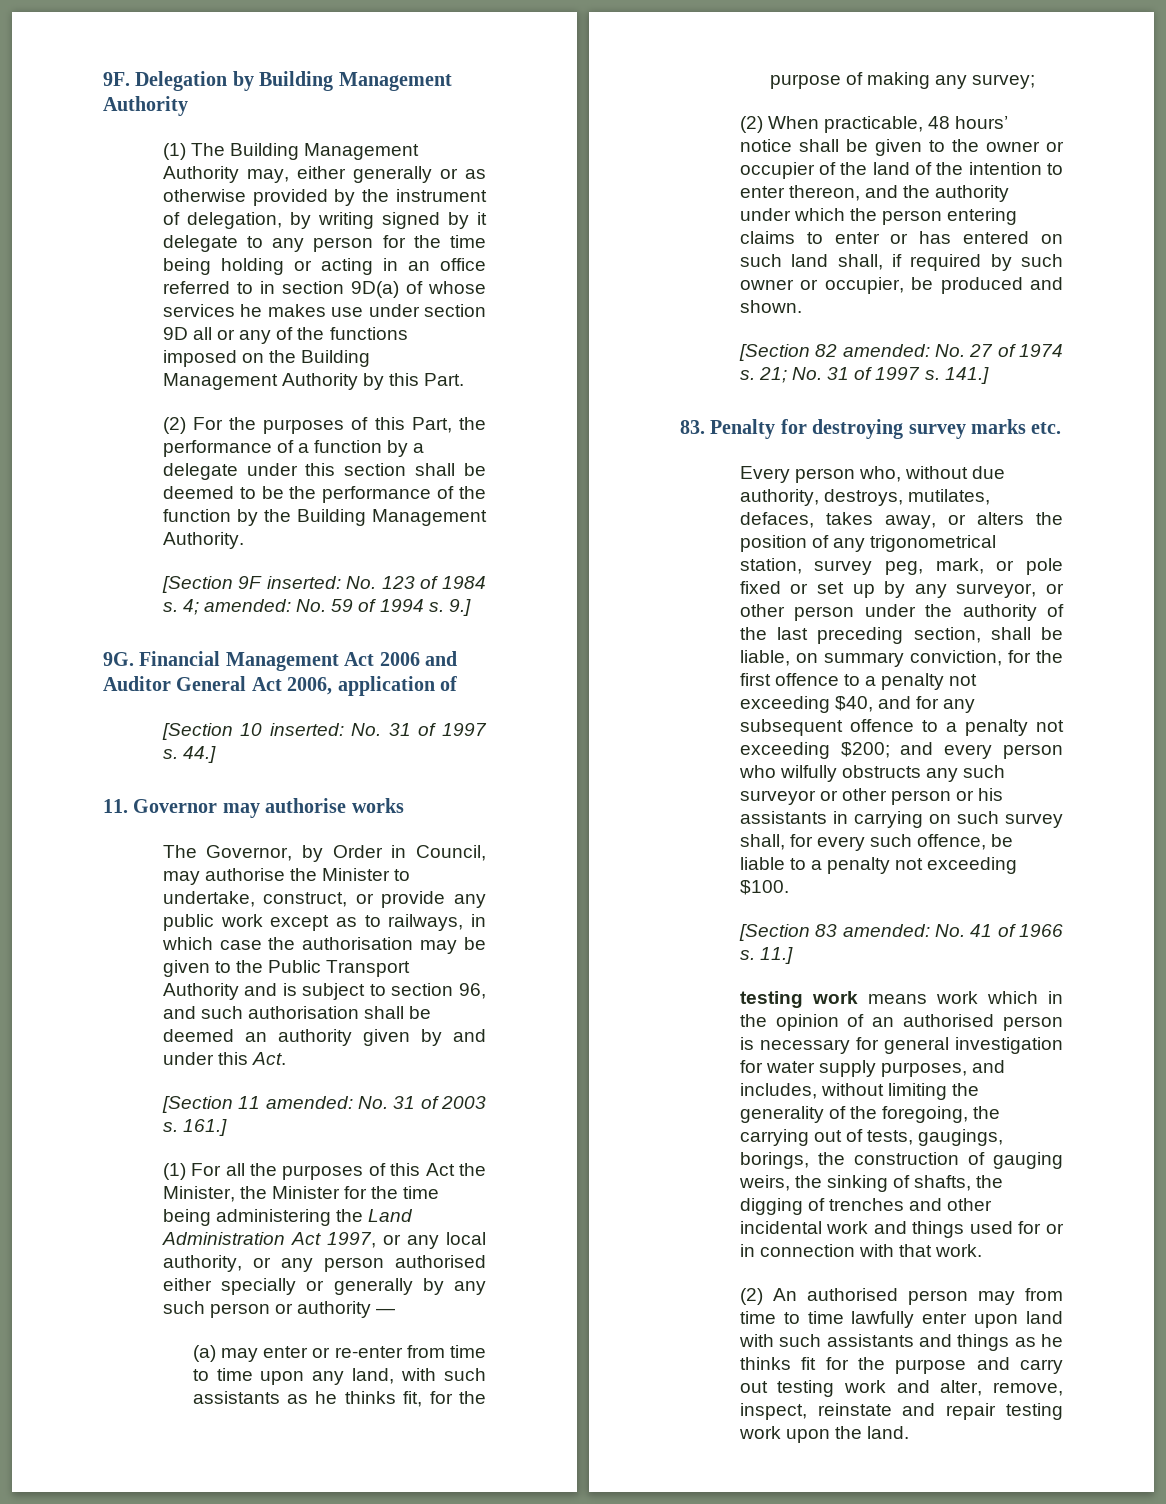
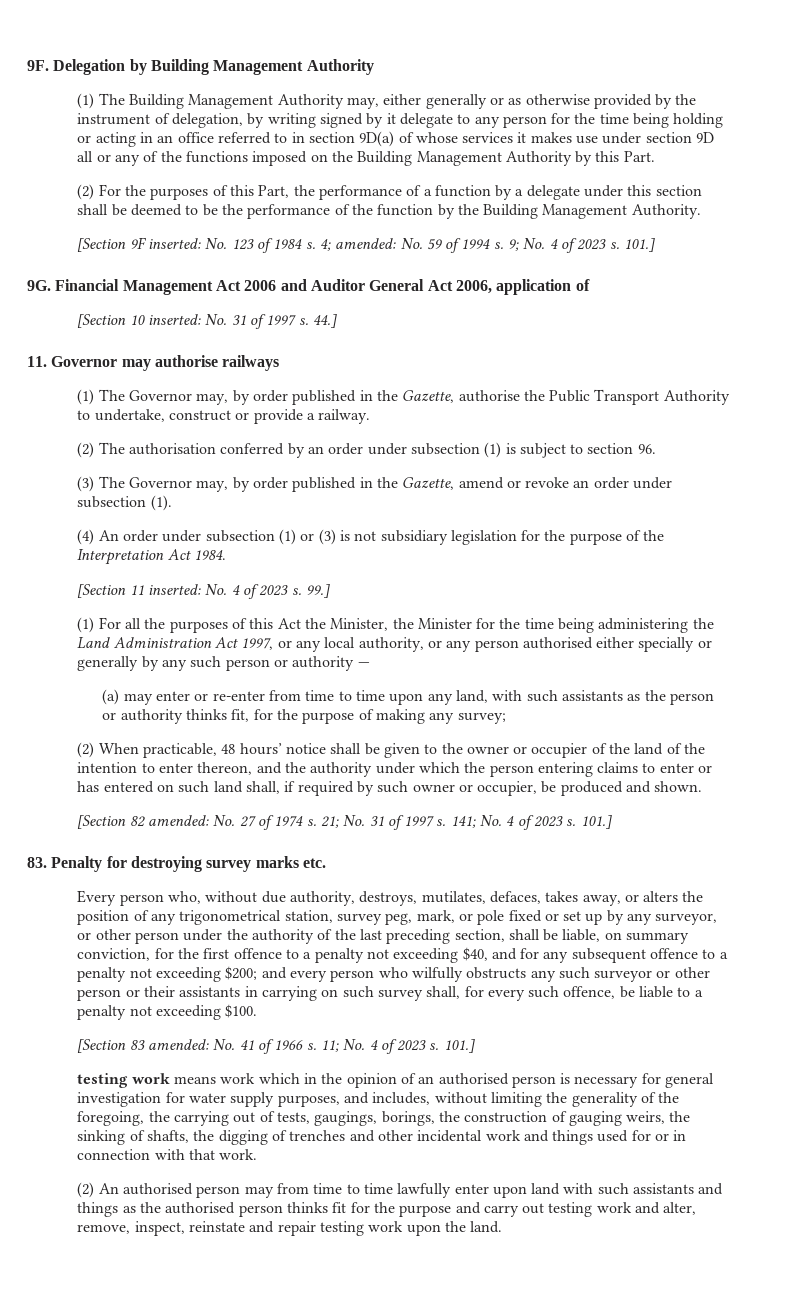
[240,304,263,317] he -> [517,132,527,143] it
[448,599,471,616] 9.] -> [508,238,656,253] 9; No. 4 of 2023 s. 101.]
[351,798,404,813] [162,845,487,862] [162,868,411,885] [162,891,487,908] [162,914,487,931] [161,937,487,954] [162,960,411,977] [162,983,486,1000] [162,1006,432,1019] [162,1029,486,1046] [162,1052,287,1065] [161,1096,486,1113] [162,1119,227,1136] works // The Governor, by Order in Council, may authorise the Minister to undertake, construct, or provide any public work except as to railways, in which case the authorisation may be given to the Public Transport Authority and is subject to section 96, and such authorisation shall be deemed an authority given by and under this Act. // [Section 11 amended: No. 31 of 2003 s. 161.] -> [222,355,280,371] [77,389,730,405] [77,409,371,424] [77,442,656,458] [77,476,673,492] [77,495,172,511] [77,529,665,545] [77,549,226,565] [77,584,330,599] railways // (1) The Governor may, by order published in the Gazette, authorise the Public Transport Authority to undertake, construct or provide a railway. // (2) The authorisation conferred by an order under subsection (1) is subject to section 96. // (3) The Governor may, by order published in the Gazette, amend or revoke an order under subsection (1). // (4) An order under subsection (1) or (3) is not subsidiary legislation for the purpose of the Interpretation Act 1984. // [Section 11 inserted: No. 4 of 2023 s. 99.]
[315,1391,338,1404] he -> [644,690,714,705] [102,709,183,724] the person or authority
[944,367,989,384] 141.] -> [450,815,612,830] 141; No. 4 of 2023 s. 101.]
[978,788,1004,801] his -> [143,986,175,997] their
[759,947,793,964] 11.] -> [320,1039,475,1054] 11; No. 4 of 2023 s. 101.]
[1041,1334,1063,1347] he -> [139,1202,283,1217] the authorised person

